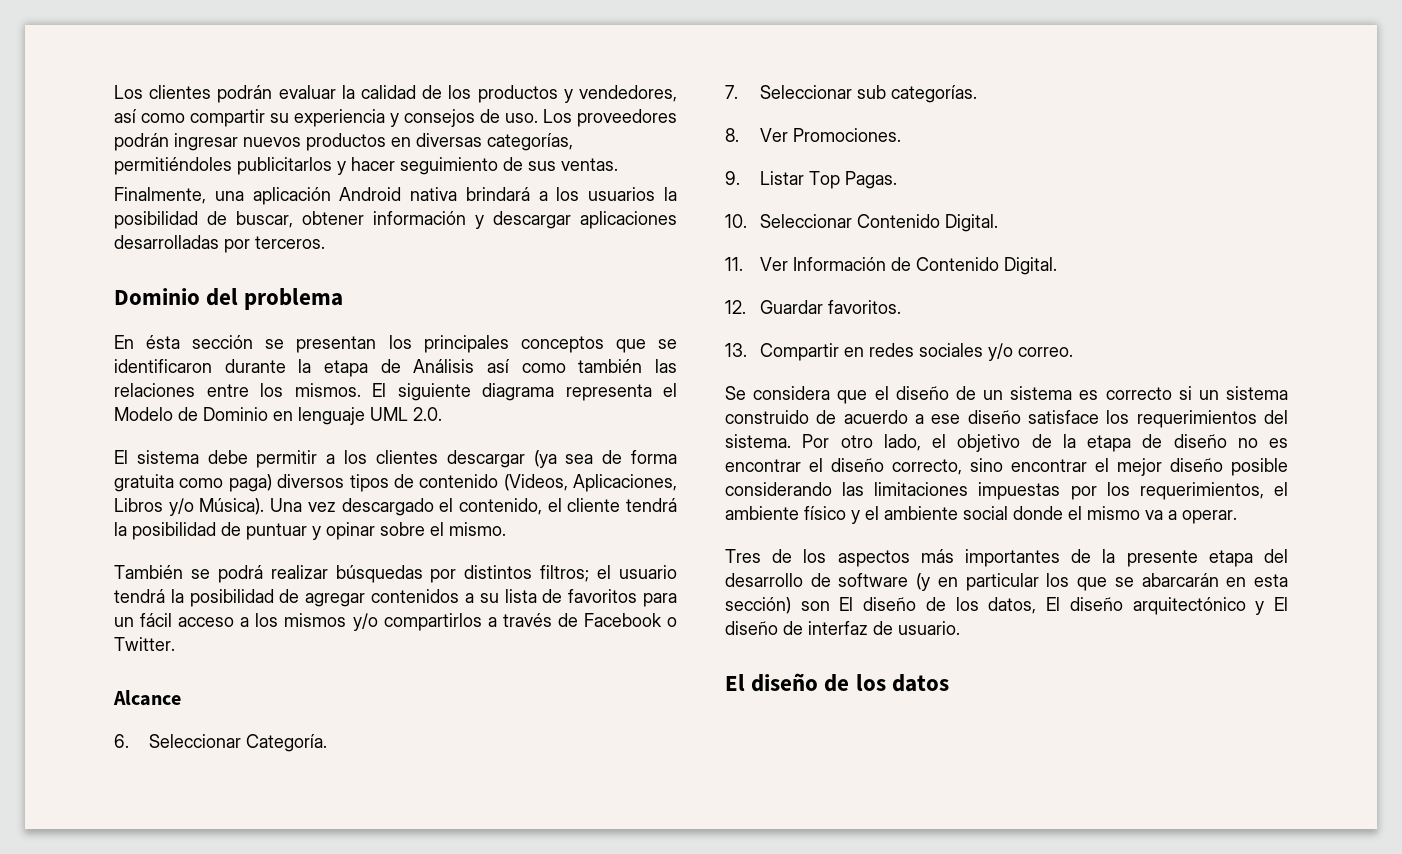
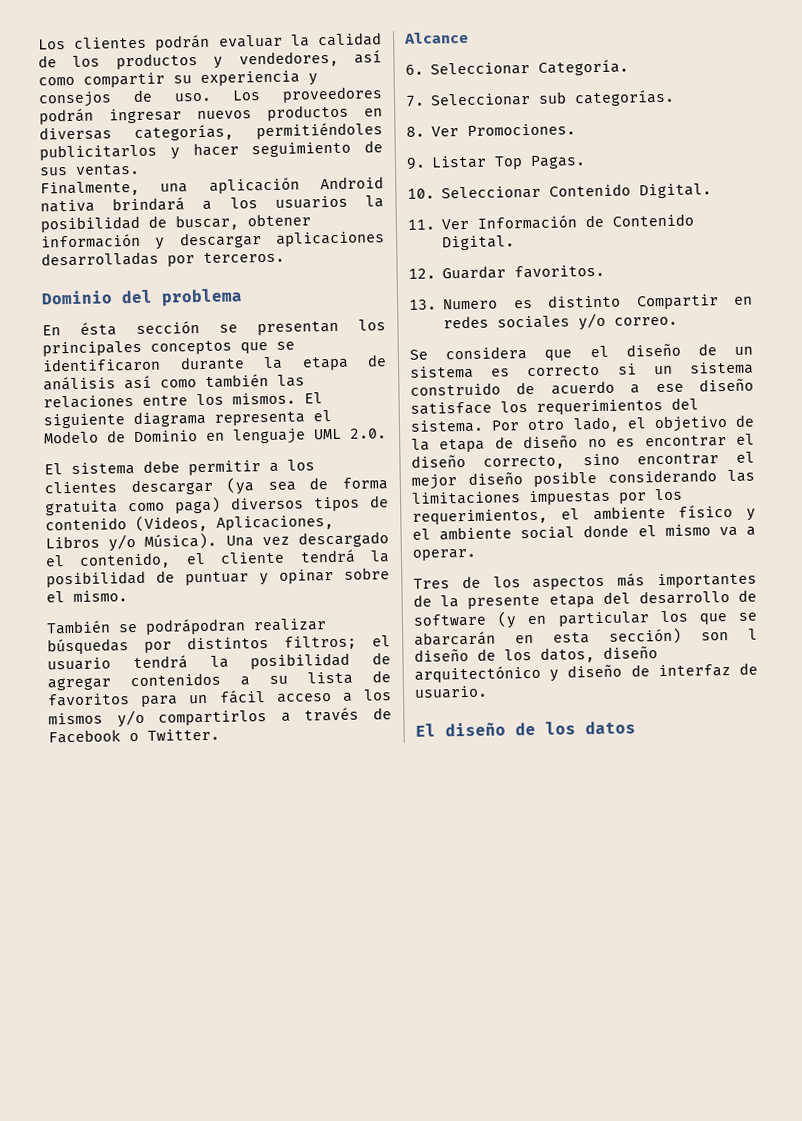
[413,359,475,373] Análisis -> [43,376,116,391] análisis
[217,565,263,583] podrá -> [145,618,246,635] podrápodran
(747, 350) none -> [443,294,622,310] Numero es distinto
[839,597,854,611] El -> [748,628,758,640] l
[1046,597,1061,611] El -> (595, 655) none
[1274,597,1288,611] El -> (560, 675) none

